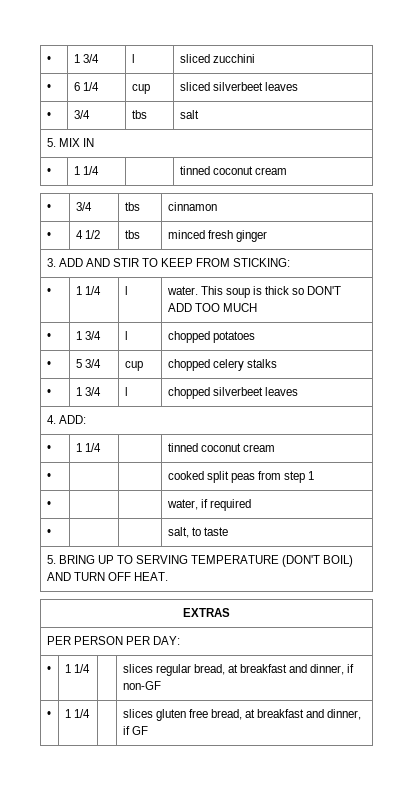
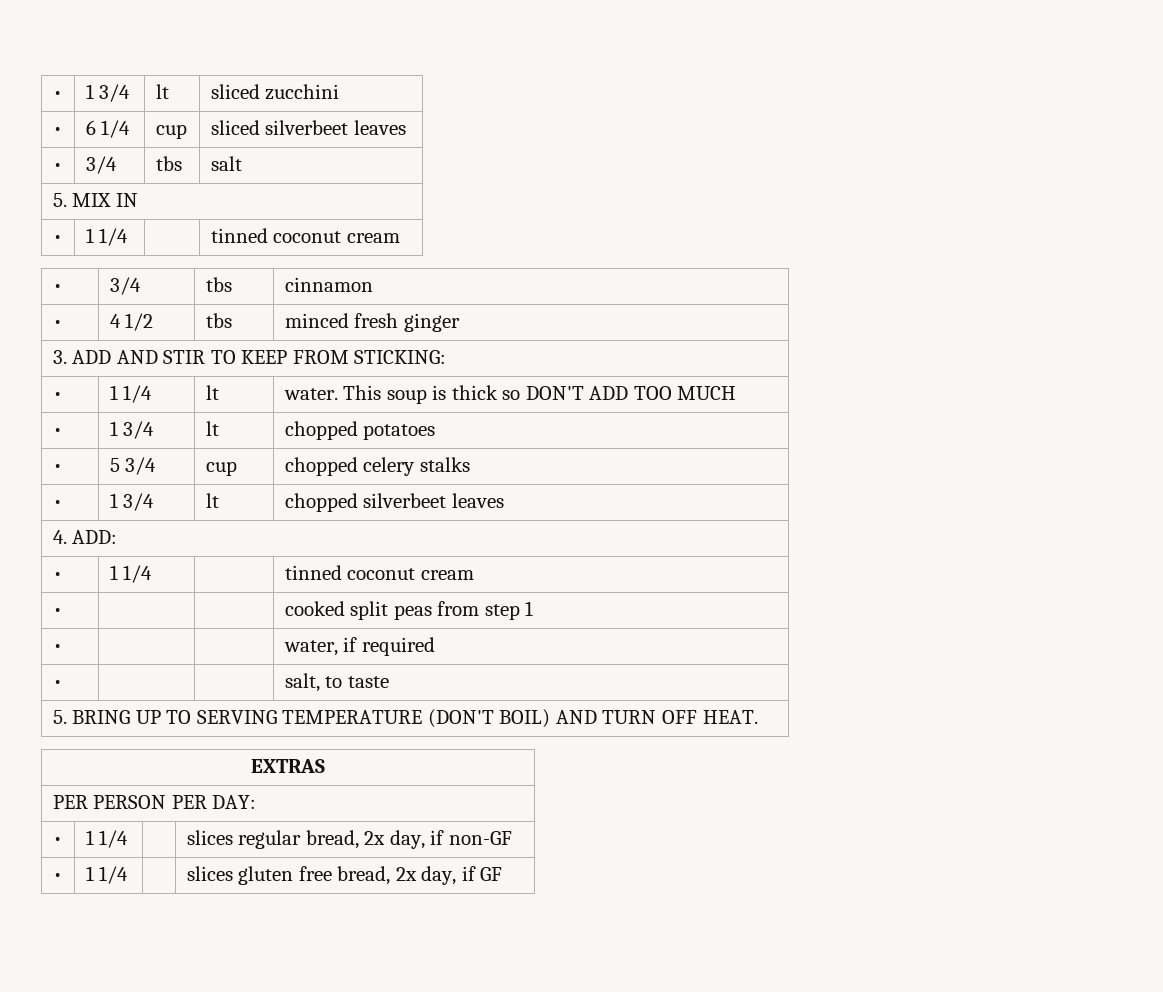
[46,56,51,63] [73,54,99,63] [131,54,135,63] • | 1 3/4 | l -> [52,91,62,99] [85,84,131,102] [155,84,169,99] • | 1 3/4 | lt
[124,286,128,295] l -> [205,385,219,400] lt
[124,331,128,340] l -> [205,421,219,436] lt
[124,387,128,396] l -> [205,493,219,508] lt
[227,664,345,675] at breakfast and dinner, -> [364,830,425,849] 2x day,
[244,709,362,720] at breakfast and dinner, -> [395,866,457,885] 2x day,

